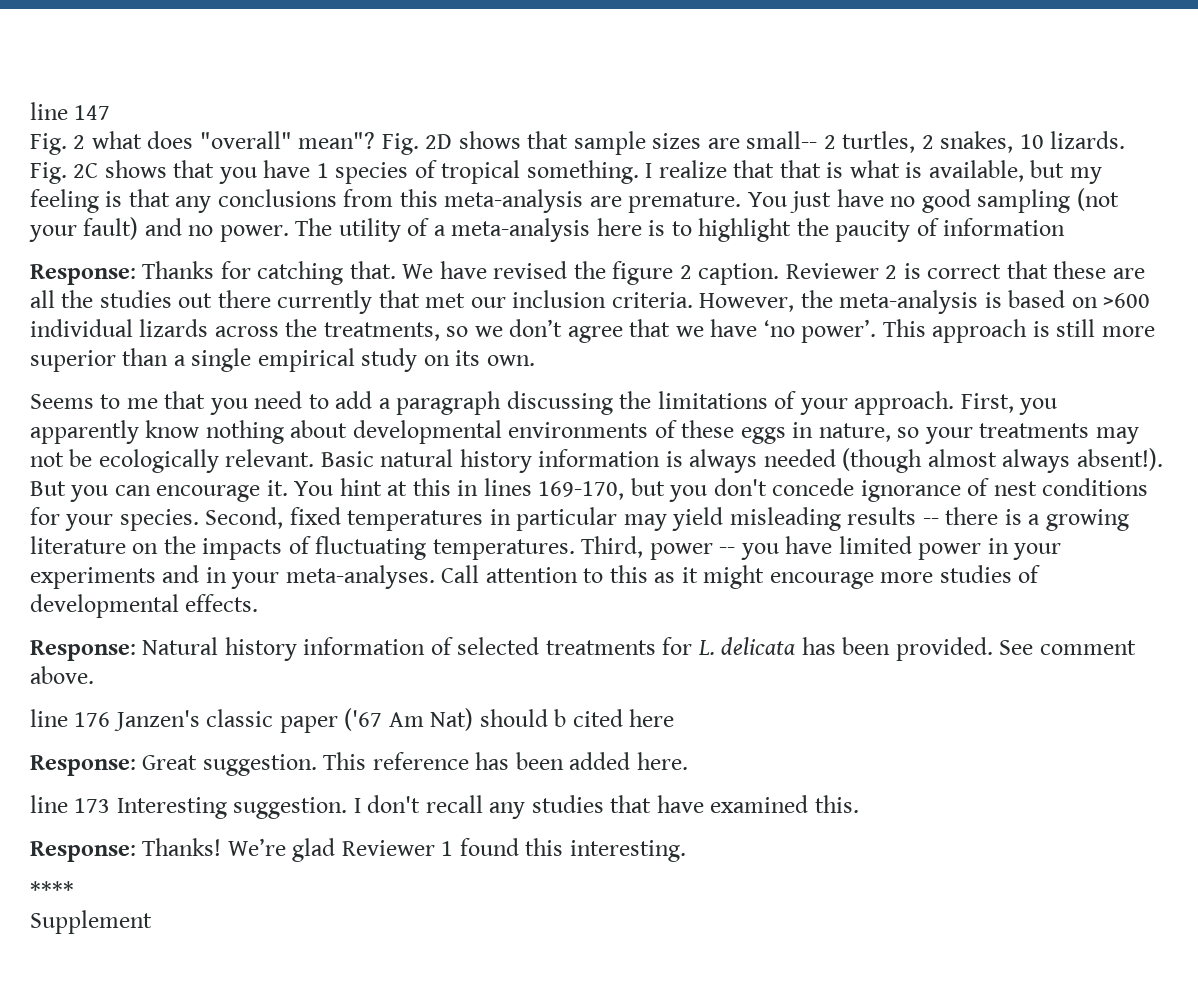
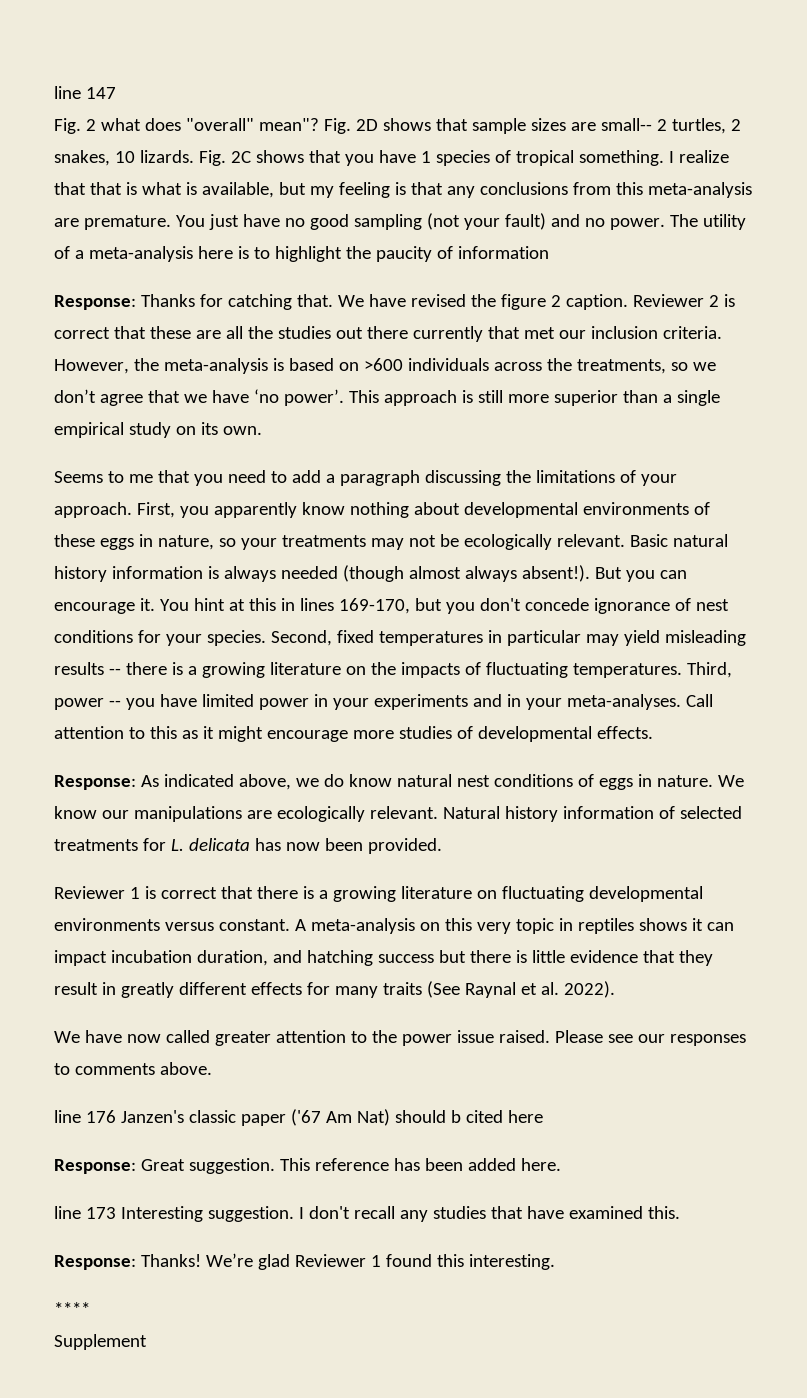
[30,319,209,337] individual lizards -> [407,358,489,371] individuals
(136, 650) none -> [140,774,744,790] [54,806,438,822] As indicated above, we do know natural nest conditions of eggs in nature. We know our manipulations are ecologically relevant.
(836, 646) none -> [285,842,320,851] now
[999,640,1136,655] See comment -> [54,886,703,902] [54,918,734,934] [54,950,713,966] [54,981,615,998] [54,1030,746,1046] [54,1063,155,1075] // Reviewer 1 is correct that there is a growing literature on fluctuating developmental environments versus constant. A meta-analysis on this very topic in reptiles shows it can impact incubation duration, and hatching success but there is little evidence that they result in greatly different effects for many traits (See Raynal et al. 2022). // We have now called greater attention to the power issue raised. Please see our responses to comments

